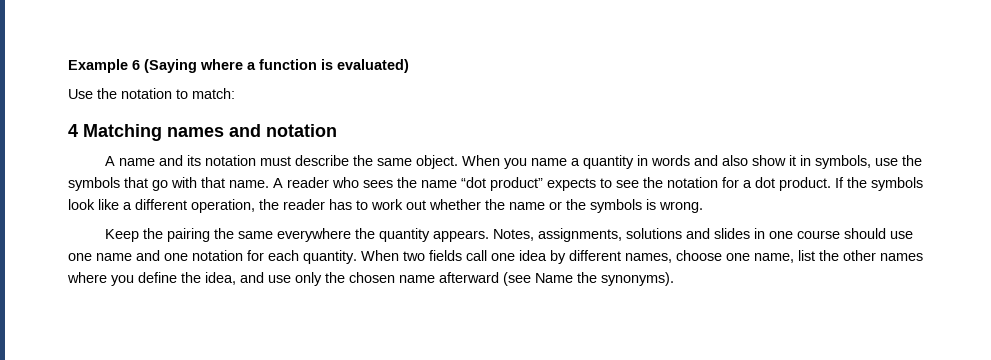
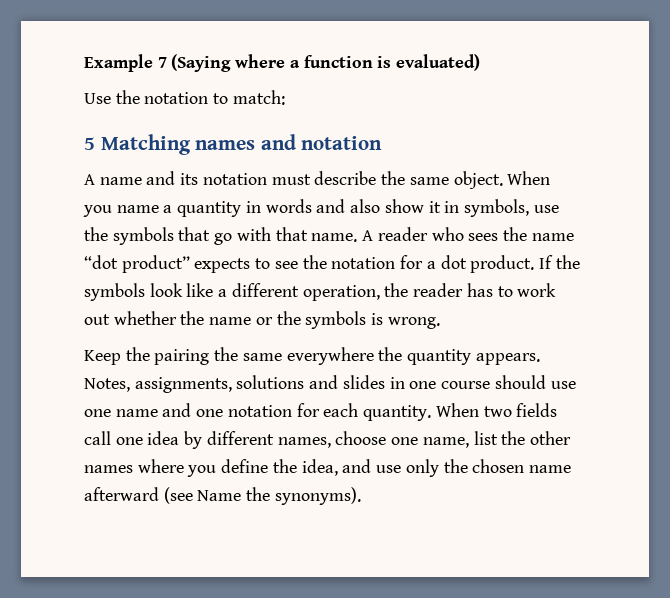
[132,60,140,70] 6 -> [157,57,167,68] 7
[68,124,78,137] 4 -> [84,137,95,150] 5

